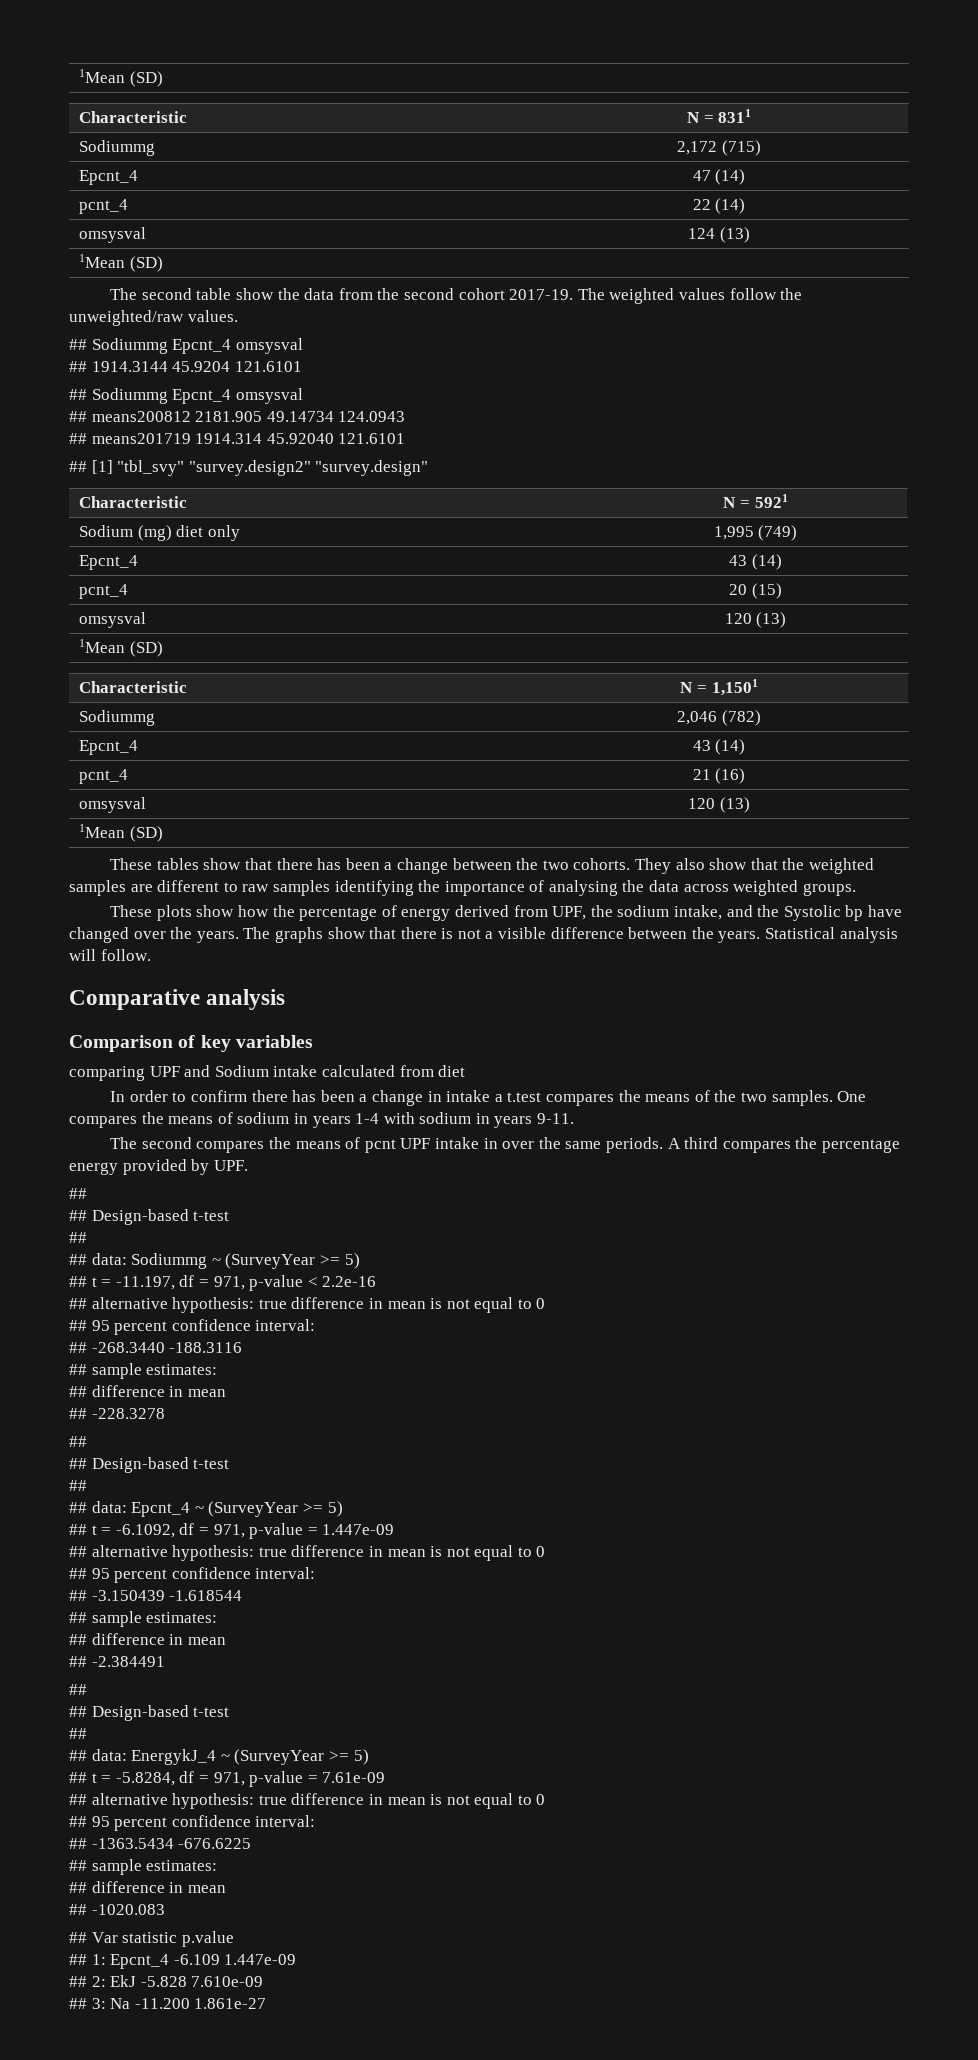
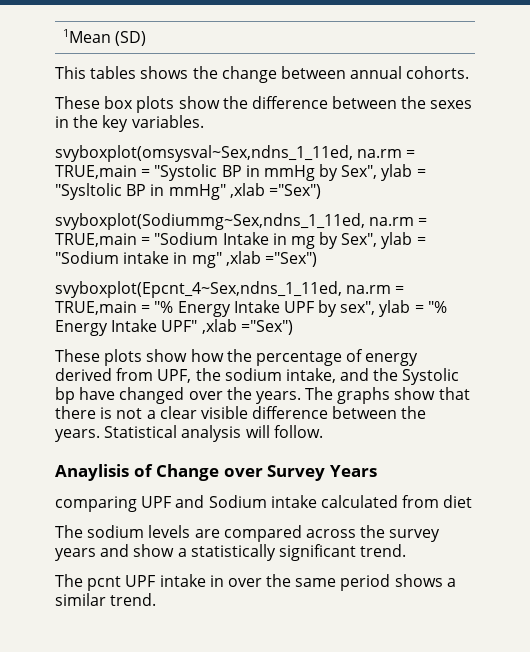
[79,69,163,87] [79,111,188,123] [686,109,752,123] [79,140,156,156] [677,140,761,156] [79,170,139,185] [692,169,746,185] [79,199,129,214] [692,198,746,214] [79,227,147,243] [688,227,750,243] [79,254,163,272] [110,288,803,304] [69,310,238,326] [69,338,303,354] [69,361,302,372] [69,388,303,404] [69,411,406,422] [69,433,406,444] [69,460,429,476] [79,496,188,508] [723,494,788,508] [79,525,240,541] [713,525,798,541] [79,555,139,570] [729,554,782,570] [79,584,129,599] [729,583,782,599] [79,612,147,628] [724,612,787,628] [79,639,163,657] [79,681,188,693] [680,679,758,696] [79,710,156,726] [677,710,761,726] [79,740,139,755] [692,739,746,755] [79,769,129,784] [692,768,746,784] [79,797,147,813] [688,797,750,813] [79,824,163,842] [110,858,874,874] [69,880,856,896] 1Mean (SD) // Characteristic | N = 8311 // Sodiummg | 2,172 (715) // Epcnt_4 | 47 (14) // pcnt_4 | 22 (14) // omsysval | 124 (13) // 1Mean (SD) // The second table show the data from the second cohort 2017-19. The weighted values follow the unweighted/raw values. // ## Sodiummg Epcnt_4 omsysval // ## 1914.3144 45.9204 121.6101 // ## Sodiummg Epcnt_4 omsysval // ## means200812 2181.905 49.14734 124.0943 // ## means201719 1914.314 45.92040 121.6101 // ## [1] "tbl_svy" "survey.design2" "survey.design" // Characteristic | N = 5921 // Sodium (mg) diet only | 1,995 (749) // Epcnt_4 | 43 (14) // pcnt_4 | 20 (15) // omsysval | 120 (13) // 1Mean (SD) // Characteristic | N = 1,1501 // Sodiummg | 2,046 (782) // Epcnt_4 | 43 (14) // pcnt_4 | 21 (16) // omsysval | 120 (13) // 1Mean (SD) // These tables show that there has been a change between the two cohorts. They also show that the weighted samples are different to raw samples identifying the importance of analysing the data across weighted groups. -> [63,29,147,46] [55,66,470,83] [55,96,473,113] [55,115,204,132] [55,145,416,162] [55,164,426,181] [55,183,321,200] [55,213,428,230] [55,232,426,249] [55,251,317,268] [55,281,405,298] [55,300,447,317] [55,319,293,336] 1Mean (SD) // This tables shows the change between annual cohorts. // These box plots show the difference between the sexes in the key variables. // svyboxplot(omsysval~Sex,ndns_1_11ed, na.rm = TRUE,main = "Systolic BP in mmHg by Sex", ylab = "Sysltolic BP in mmHg" ,xlab ="Sex") // svyboxplot(Sodiummg~Sex,ndns_1_11ed, na.rm = TRUE,main = "Sodium Intake in mg by Sex", ylab = "Sodium intake in mg" ,xlab ="Sex") // svyboxplot(Epcnt_4~Sex,ndns_1_11ed, na.rm = TRUE,main = "% Energy Intake UPF by sex", ylab = "% Energy Intake UPF" ,xlab ="Sex")
(494, 935) none -> [159,406,197,419] clear
[69,989,286,1010] [69,1035,313,1052] Comparative analysis // Comparison of key variables -> [55,464,377,481] Anaylisis of Change over Survey Years
[110,1090,867,1106] [69,1112,575,1128] [110,1137,361,1153] In order to confirm there has been a change in intake a t.test compares the means of the two samples. One compares the means of sodium in years 1-4 with sodium in years 9-11. // The second compares the means of -> [55,525,441,542] [55,544,407,561] [55,574,83,587] The sodium levels are compared across the survey years and show a statistically significant trend. // The
[605,1137,900,1153] [69,1159,248,1175] [69,1188,87,1199] [69,1209,230,1225] [69,1232,87,1243] [69,1253,360,1269] [69,1275,377,1291] [69,1297,546,1313] [69,1319,316,1335] [69,1342,243,1353] [69,1363,218,1379] [69,1385,226,1397] [69,1408,165,1419] [69,1436,87,1447] [69,1457,230,1473] [69,1480,87,1491] [69,1501,343,1517] [69,1523,395,1539] [69,1545,546,1561] [69,1567,316,1583] [69,1590,243,1601] [69,1611,218,1627] [69,1633,226,1645] [69,1656,165,1667] [69,1684,87,1695] [69,1705,230,1721] [69,1728,87,1739] [69,1749,369,1765] [69,1771,386,1787] [69,1793,546,1809] [69,1815,316,1831] [69,1838,252,1849] [69,1859,218,1875] [69,1881,226,1893] [69,1904,165,1915] [69,1931,234,1947] [69,1954,297,1969] [69,1975,264,1987] [69,1998,267,2009] periods. A third compares the percentage energy provided by UPF. // ## // ## Design-based t-test // ## // ## data: Sodiummg ~ (SurveyYear >= 5) // ## t = -11.197, df = 971, p-value < 2.2e-16 // ## alternative hypothesis: true difference in mean is not equal to 0 // ## 95 percent confidence interval: // ## -268.3440 -188.3116 // ## sample estimates: // ## difference in mean // ## -228.3278 // ## // ## Design-based t-test // ## // ## data: Epcnt_4 ~ (SurveyYear >= 5) // ## t = -6.1092, df = 971, p-value = 1.447e-09 // ## alternative hypothesis: true difference in mean is not equal to 0 // ## 95 percent confidence interval: // ## -3.150439 -1.618544 // ## sample estimates: // ## difference in mean // ## -2.384491 // ## // ## Design-based t-test // ## // ## data: EnergykJ_4 ~ (SurveyYear >= 5) // ## t = -5.8284, df = 971, p-value = 7.61e-09 // ## alternative hypothesis: true difference in mean is not equal to 0 // ## 95 percent confidence interval: // ## -1363.5434 -676.6225 // ## sample estimates: // ## difference in mean // ## -1020.083 // ## Var statistic p.value // ## 1: Epcnt_4 -6.109 1.447e-09 // ## 2: EkJ -5.828 7.610e-09 // ## 3: Na -11.200 1.861e-27 -> [340,574,456,591] [55,593,157,606] period shows a similar trend.

